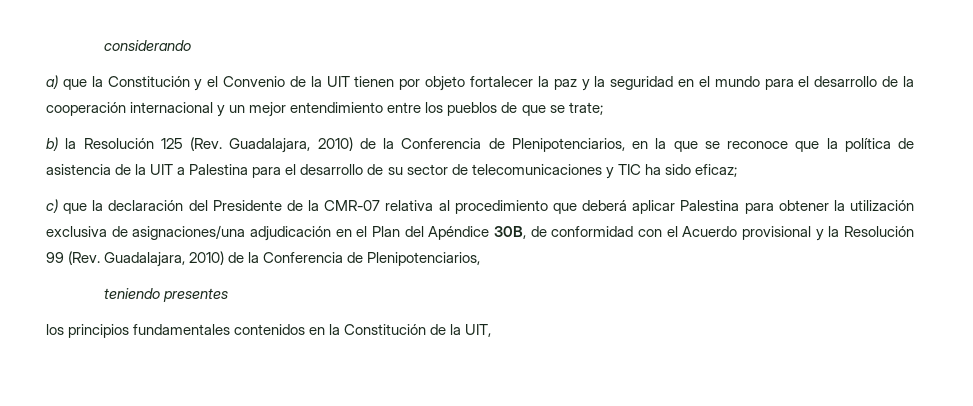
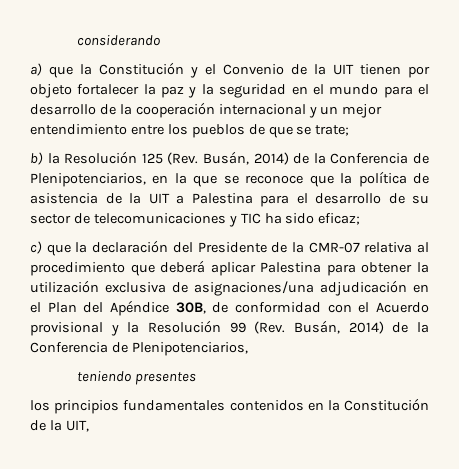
[229,137,353,153] Guadalajara, 2010) -> [203,151,289,165] Busán, 2014)
[104,251,225,267] Guadalajara, 2010) -> [293,320,384,334] Busán, 2014)

